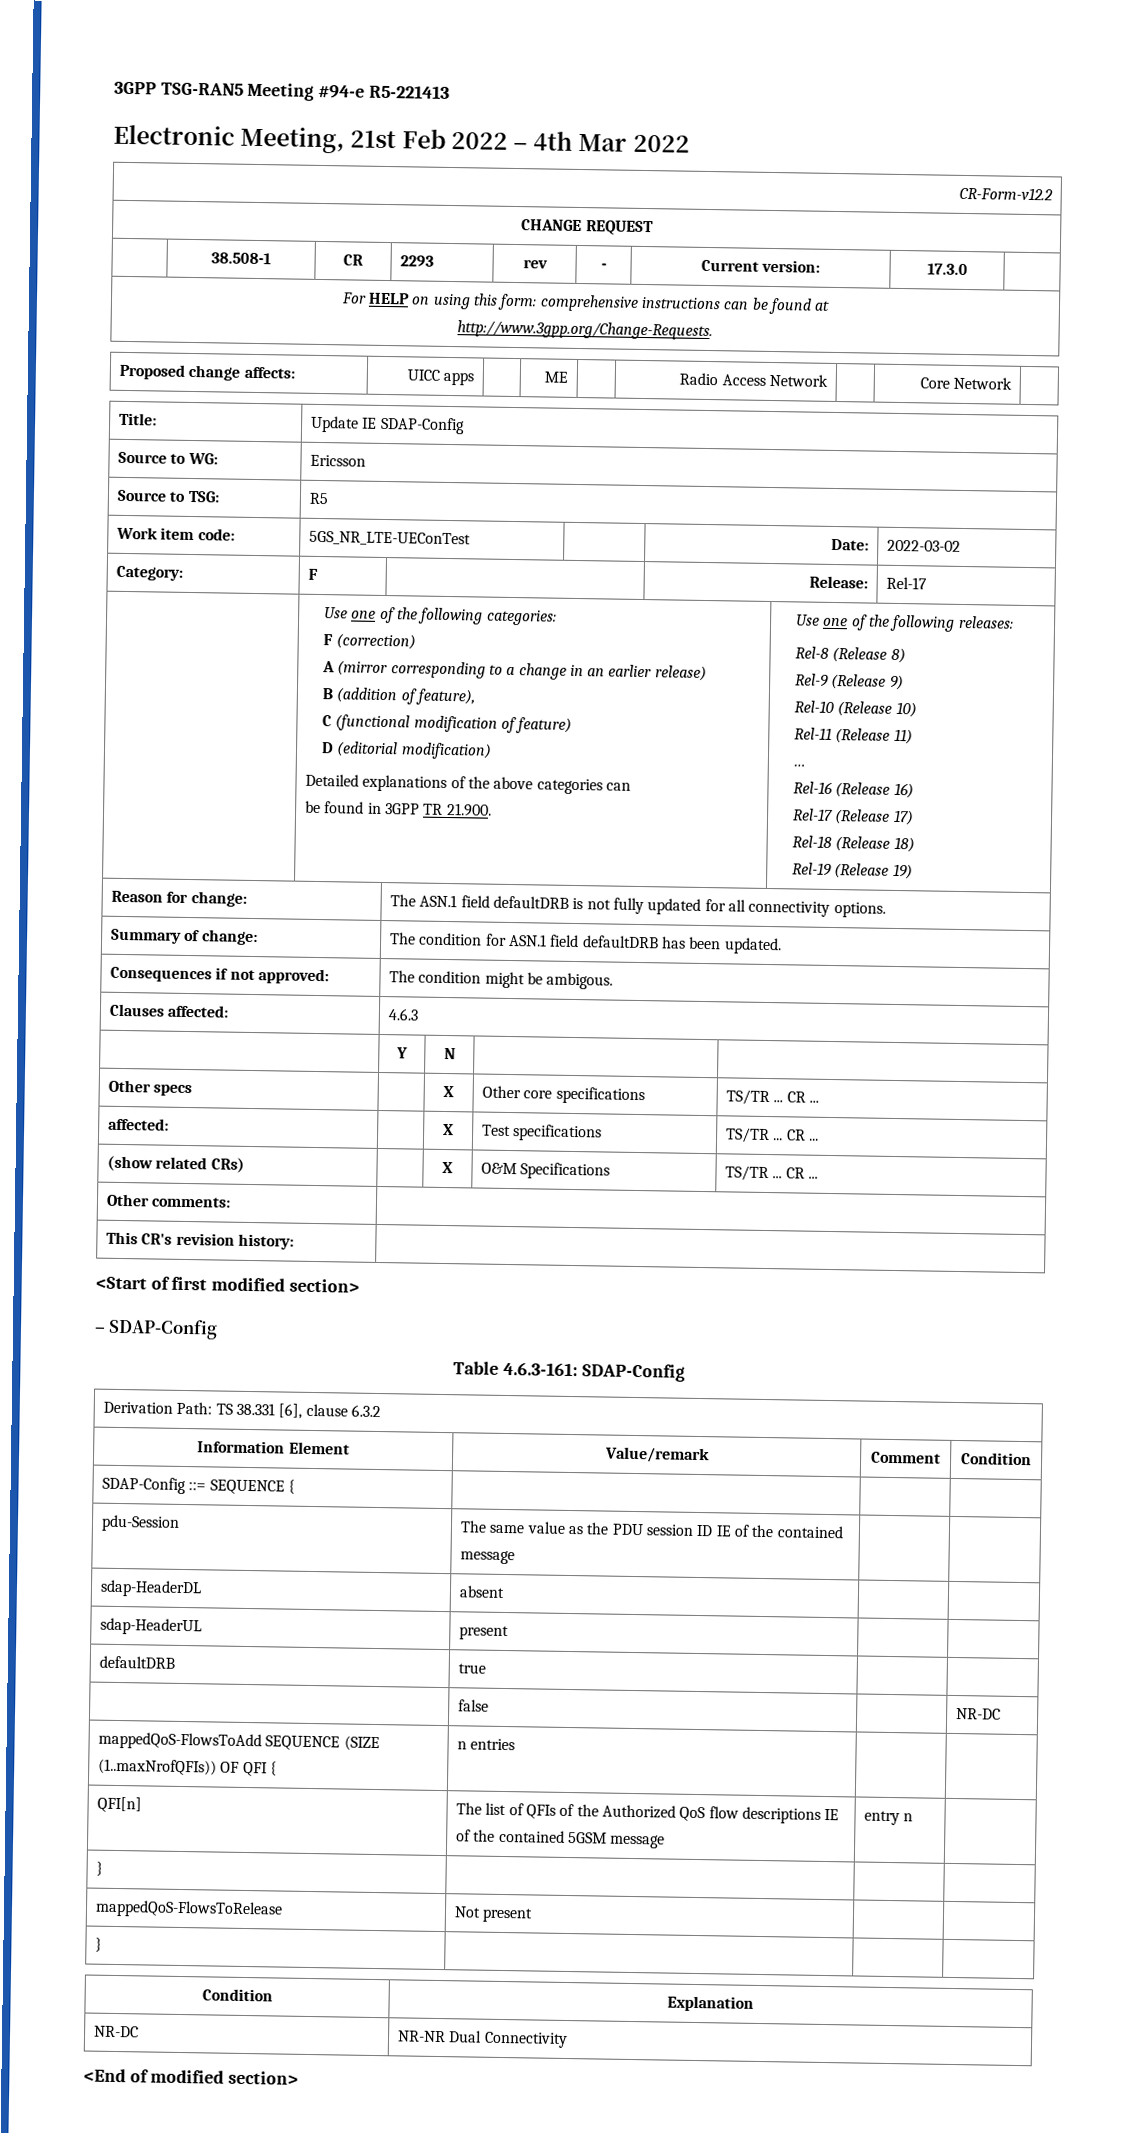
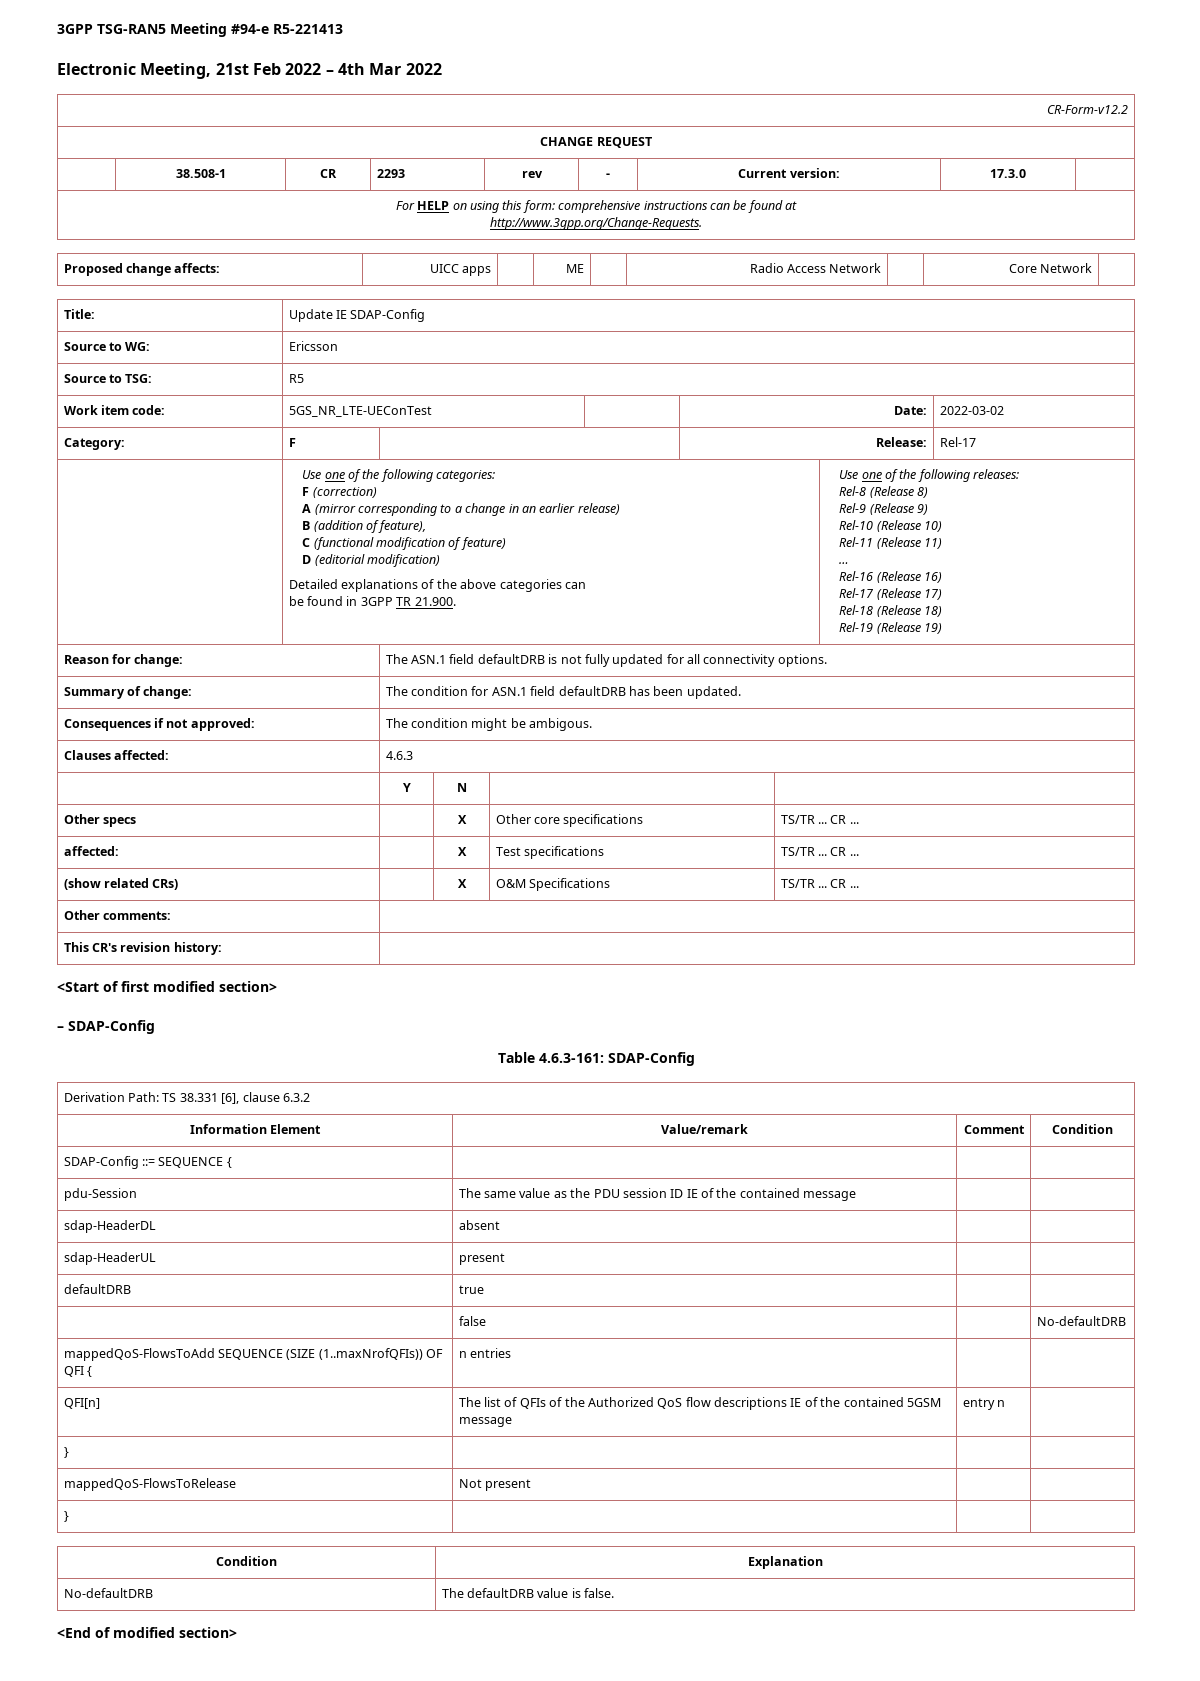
[955,1708,1001,1720] NR-DC -> [1036,1316,1126,1326] No-defaultDRB
[93,2025,139,2038] [396,2030,568,2049] NR-DC | NR-NR Dual Connectivity -> [63,1588,153,1598] [441,1588,615,1598] No-defaultDRB | The defaultDRB value is false.

